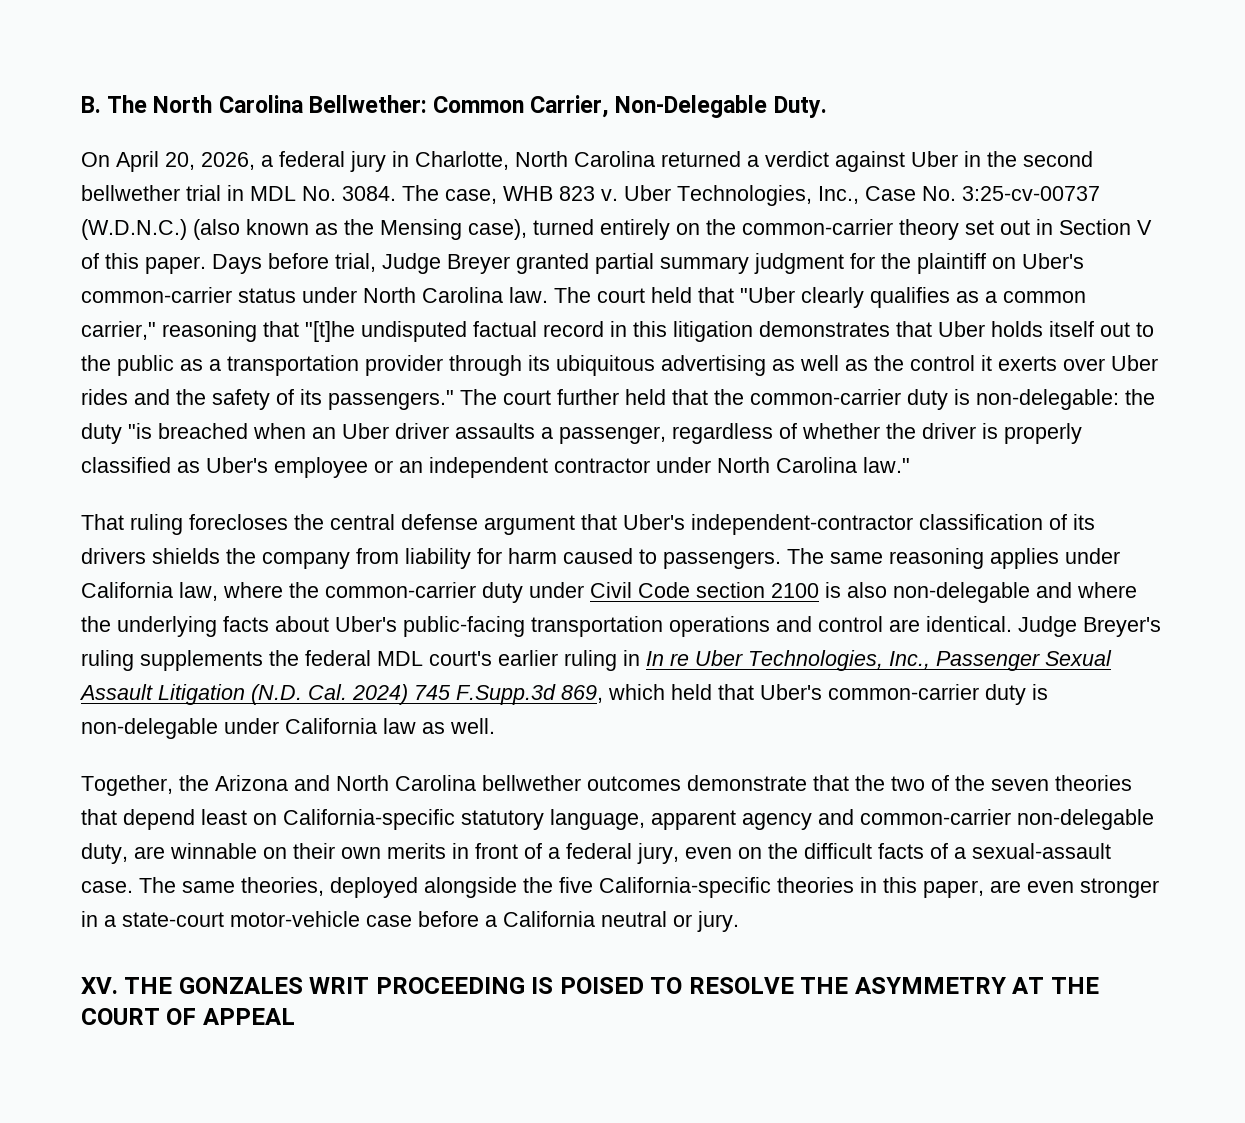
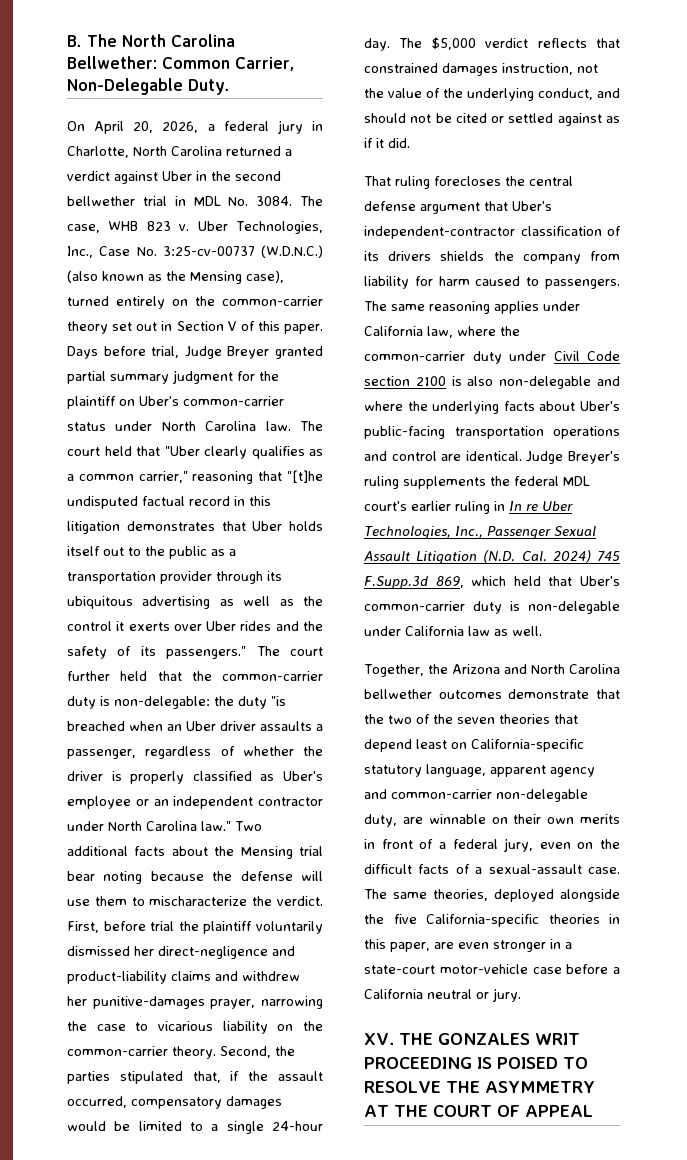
(910, 465) none -> [235,821,262,831] [67,846,323,859] [67,871,323,884] [67,896,323,906] [67,921,323,934] [67,946,295,959] [67,971,300,984] [67,996,323,1009] [67,1021,323,1034] [67,1046,295,1059] [67,1071,323,1084] [67,1096,282,1109] [67,1121,323,1134] [364,37,620,51] [364,63,598,76] [364,88,620,101] [364,113,620,126] [364,138,410,148] Two additional facts about the Mensing trial bear noting because the defense will use them to mischaracterize the verdict. First, before trial the plaintiff voluntarily dismissed her direct-negligence and product-liability claims and withdrew her punitive-damages prayer, narrowing the case to vicarious liability on the common-carrier theory. Second, the parties stipulated that, if the assault occurred, compensatory damages would be limited to a single 24-hour day. The $5,000 verdict reflects that constrained damages instruction, not the value of the underlying conduct, and should not be cited or settled against as if it did.

